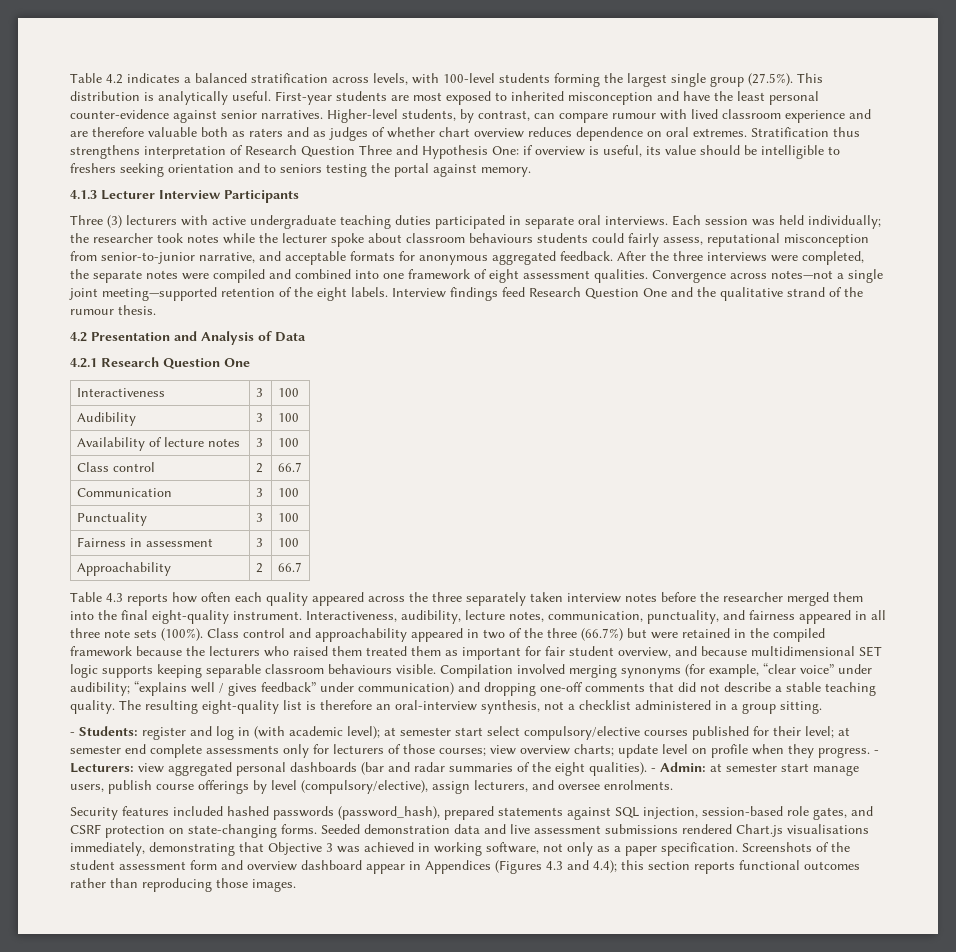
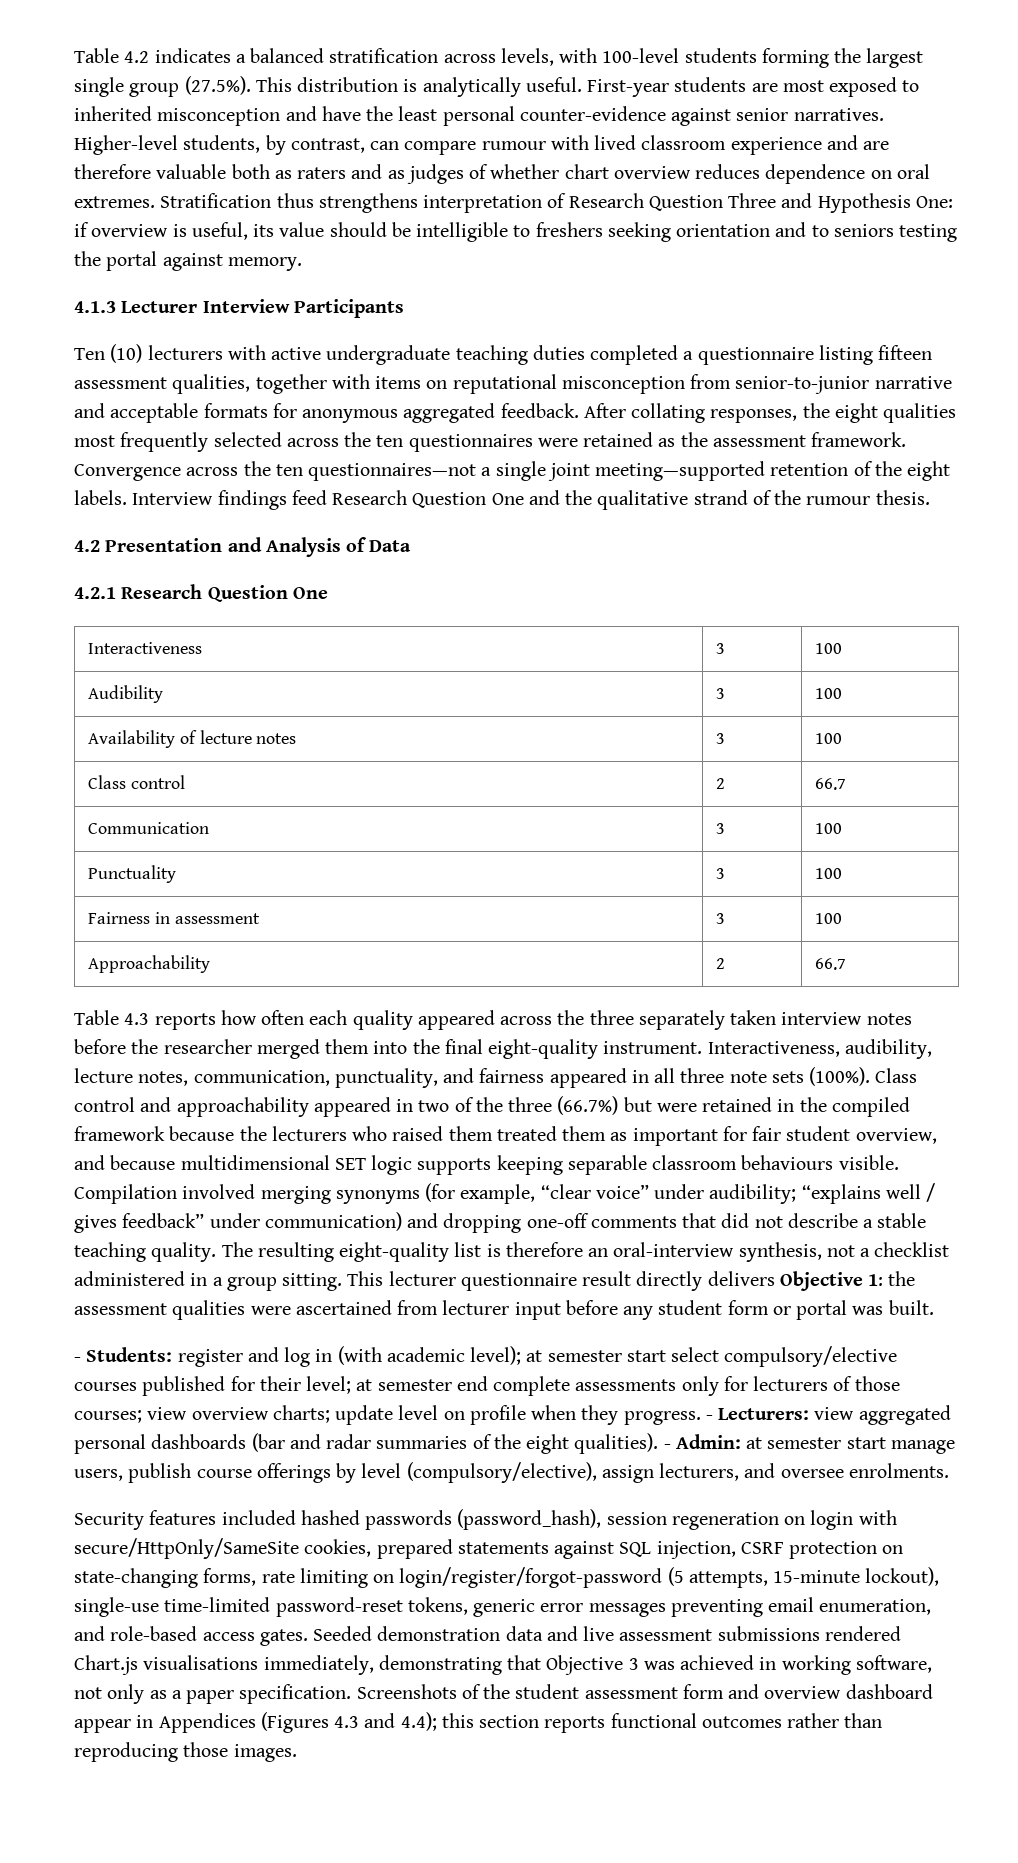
[70,215,122,228] Three (3) -> [74,344,143,363] Ten (10)
[435,215,881,229] [70,233,703,247] participated in separate oral interviews. Each session was held individually; the researcher took notes while the lecturer spoke about classroom behaviours students could fairly assess, -> [590,345,933,365] [74,374,448,394] completed a questionnaire listing fifteen assessment qualities, together with items on
[199,252,255,263] narrative, -> [874,376,952,389] narrative
[650,251,864,265] [70,269,833,283] the three interviews were completed, the separate notes were compiled and combined into one framework of eight assessment qualities. Convergence across notes—not -> [631,403,957,423] [74,432,907,452] [74,461,477,481] collating responses, the eight qualities most frequently selected across the ten questionnaires were retained as the assessment framework. Convergence across the ten questionnaires—not
(822, 707) none -> [347,1271,916,1291] [74,1300,934,1320] This lecturer questionnaire result directly delivers Objective 1: the assessment qualities were ascertained from lecturer input before any student form or portal was built.
(440, 813) none -> [606,1510,897,1530] [74,1538,372,1559] session regeneration on login with secure/HttpOnly/SameSite cookies,
[702,806,873,820] [70,824,317,838] session-based role gates, and CSRF protection on state-changing forms. -> [740,1541,904,1559] [74,1567,940,1588] [74,1597,932,1617] [74,1626,308,1646] CSRF protection on state-changing forms, rate limiting on login/register/forgot-password (5 attempts, 15-minute lockout), single-use time-limited password-reset tokens, generic error messages preventing email enumeration, and role-based access gates.

